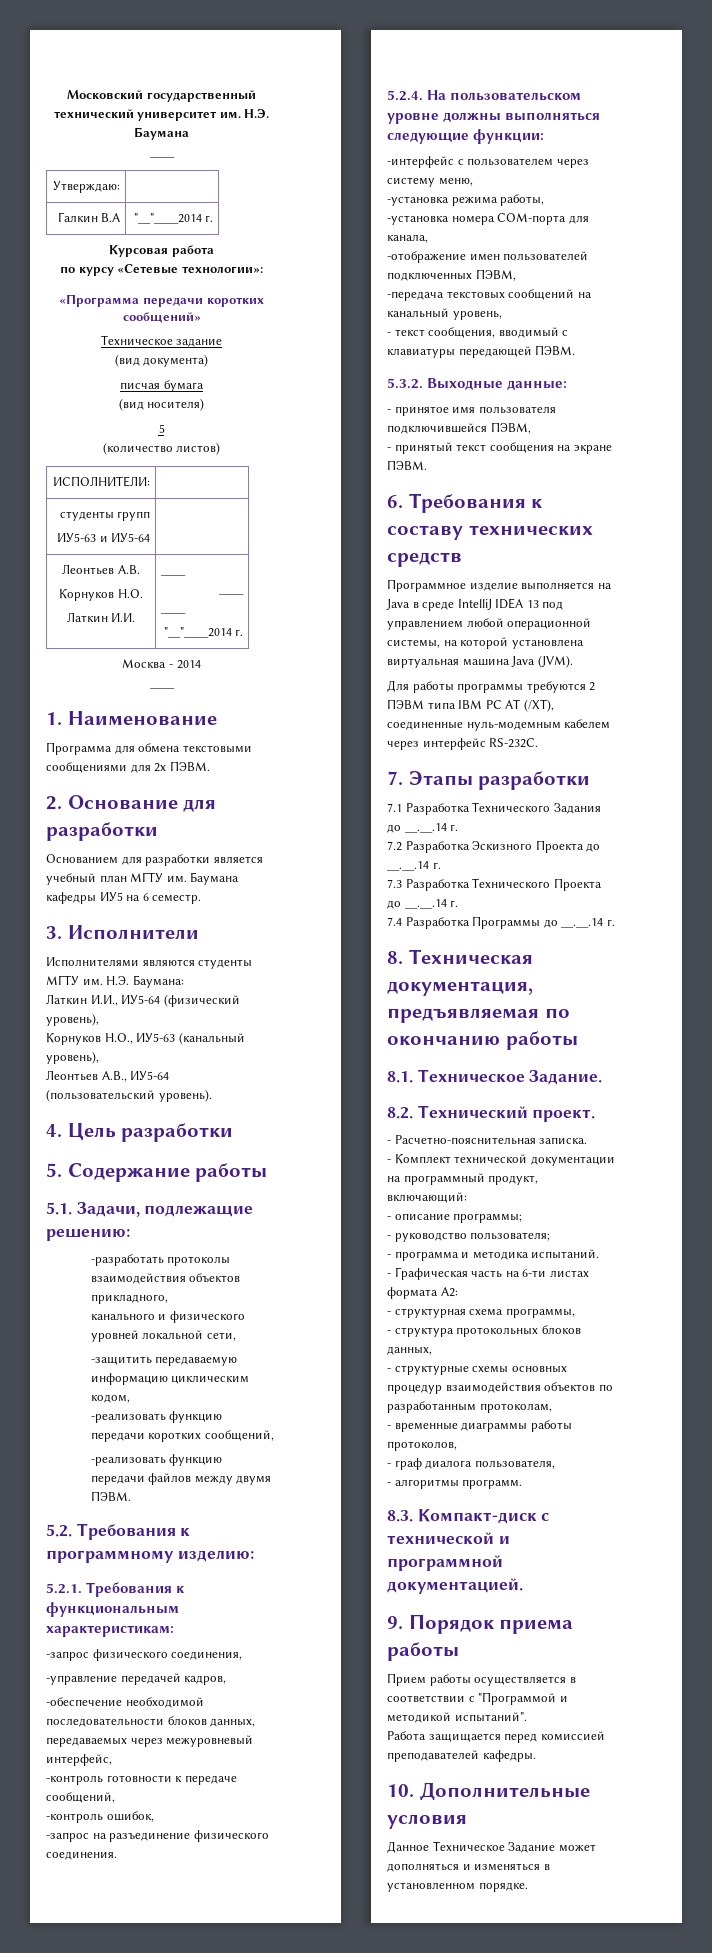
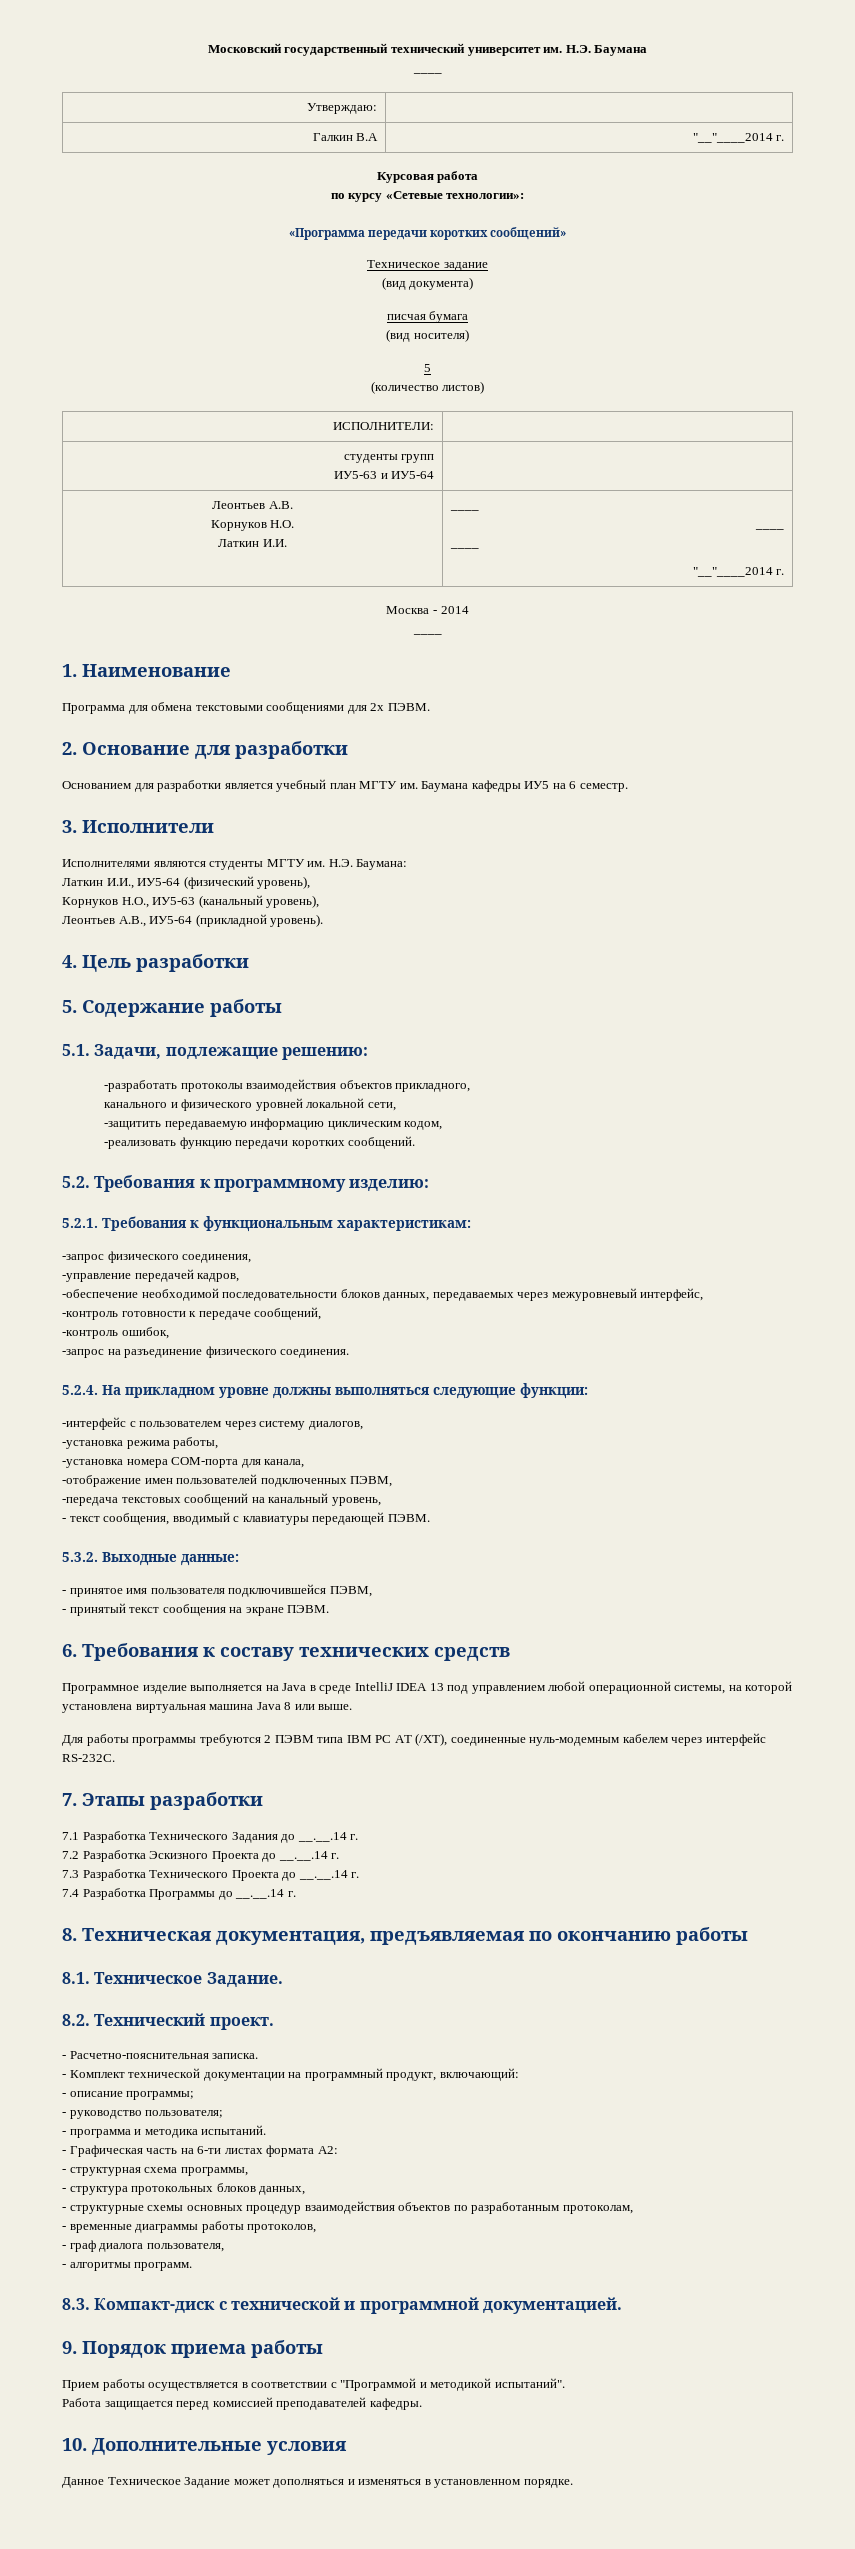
[46,1089,155,1102] (пользовательский -> [195,914,267,927] (прикладной
[204,1430,274,1441] [90,1454,223,1466] [90,1473,272,1485] [90,1491,131,1501] сообщений, // -реализовать функцию передачи файлов между двумя ПЭВМ. -> [348,1136,416,1149] сообщений.
[450,92,582,101] пользовательском -> [125,1387,215,1399] прикладном
[438,178,473,186] меню, -> [308,1421,363,1430] диалогов,
[537,655,573,668] (JVM). -> [284,1702,353,1710] 8 или выше.

